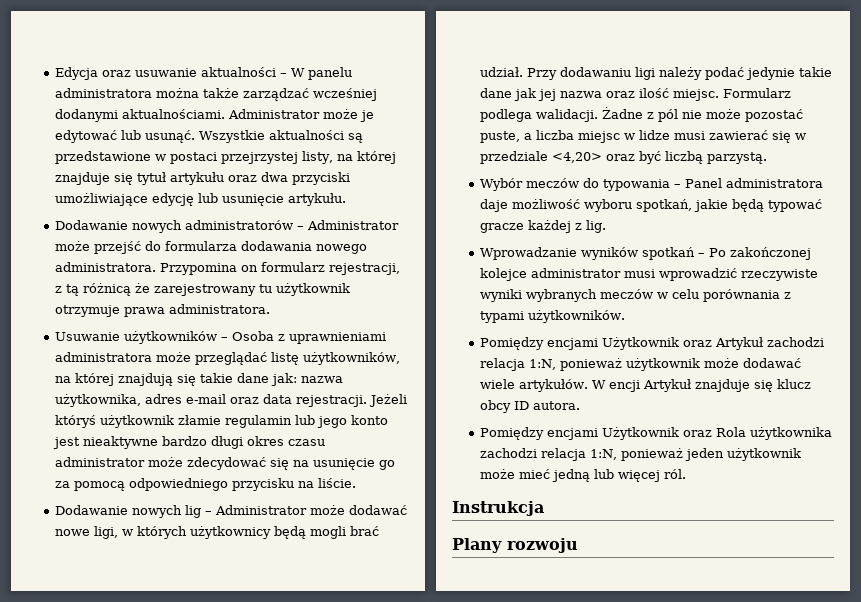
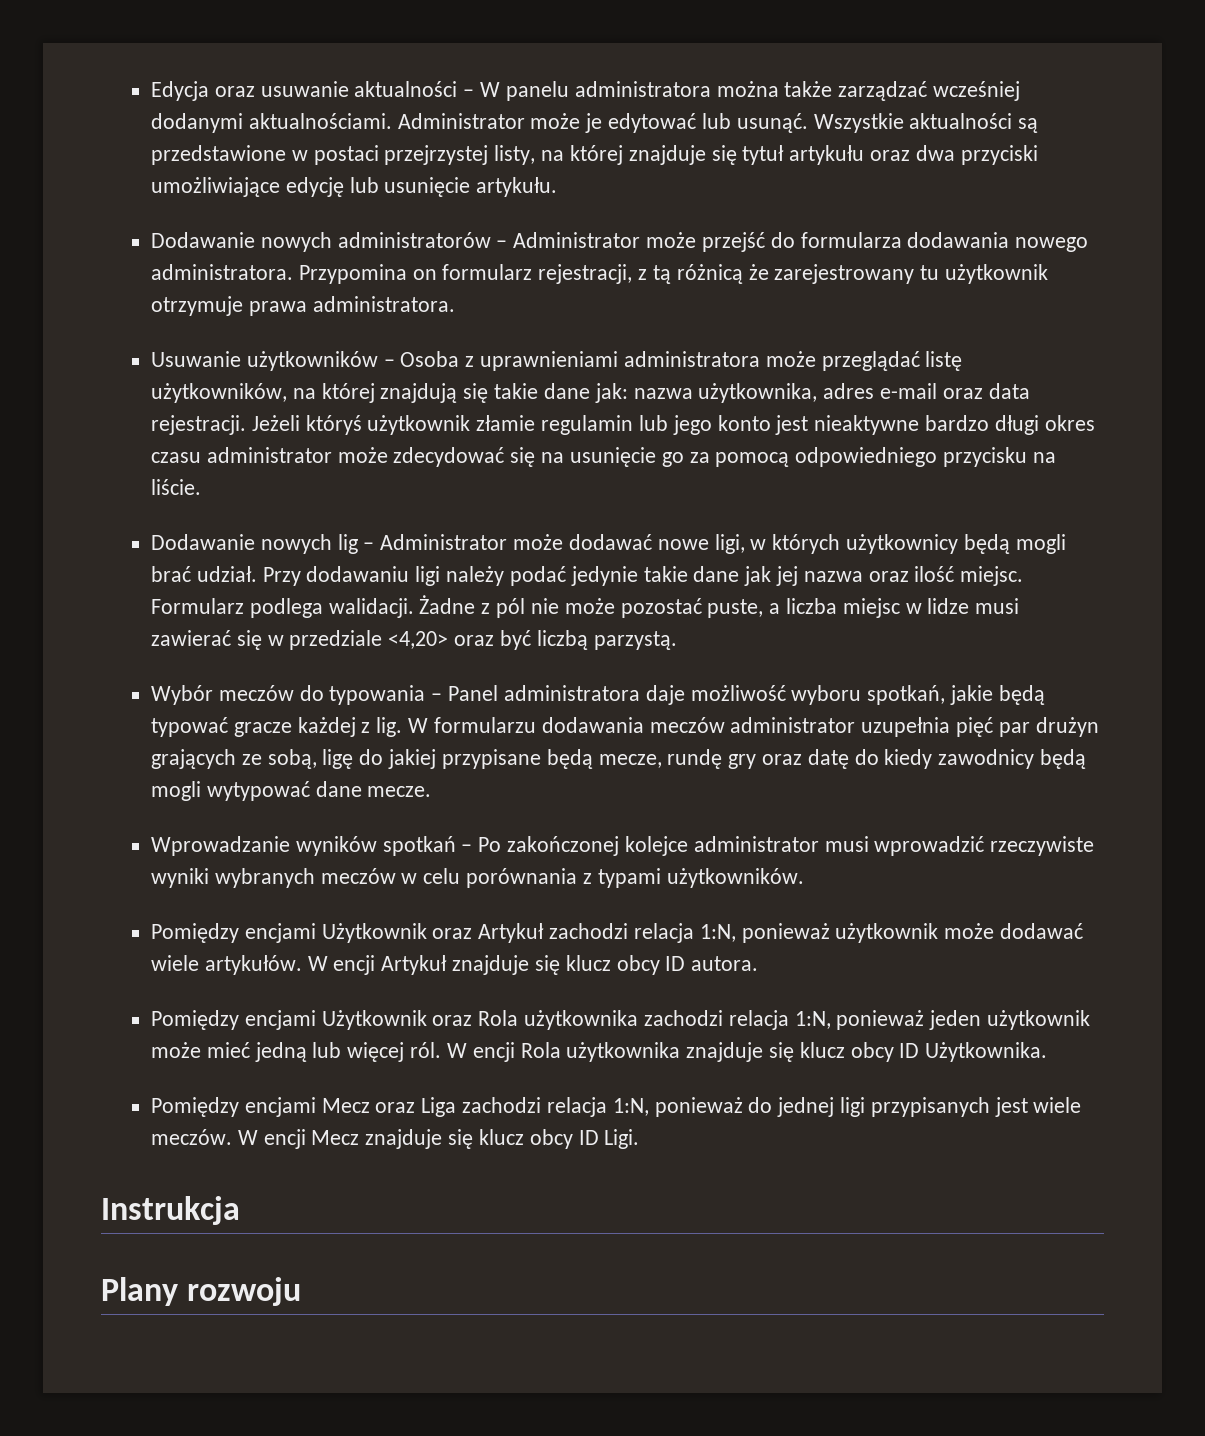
(607, 226) none -> [408,717,1099,737] [151,749,1086,769] [151,781,432,801] W formularzu dodawania meczów administrator uzupełnia pięć par drużyn grających ze sobą, ligę do jakiej przypisane będą mecze, rundę gry oraz datę do kiedy zawodnicy będą mogli wytypować dane mecze.
(687, 474) none -> [446,1042,1048,1062] [151,1097,1082,1117] [151,1129,640,1149] W encji Rola użytkownika znajduje się klucz obcy ID Użytkownika. // Pomiędzy encjami Mecz oraz Liga zachodzi relacja 1:N, ponieważ do jednej ligi przypisanych jest wiele meczów. W encji Mecz znajduje się klucz obcy ID Ligi.

